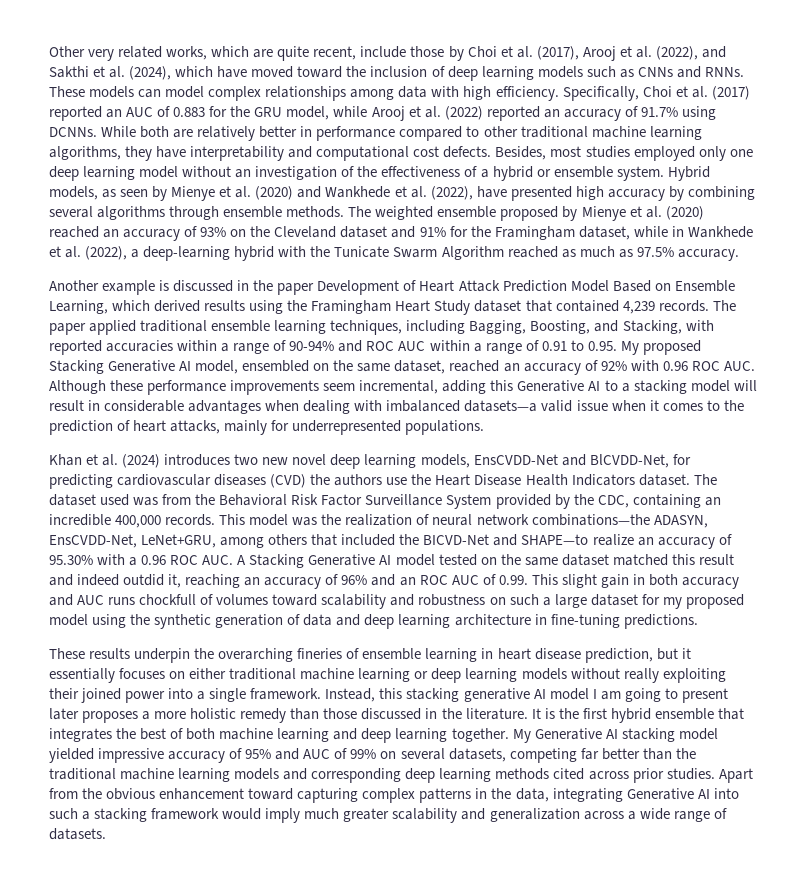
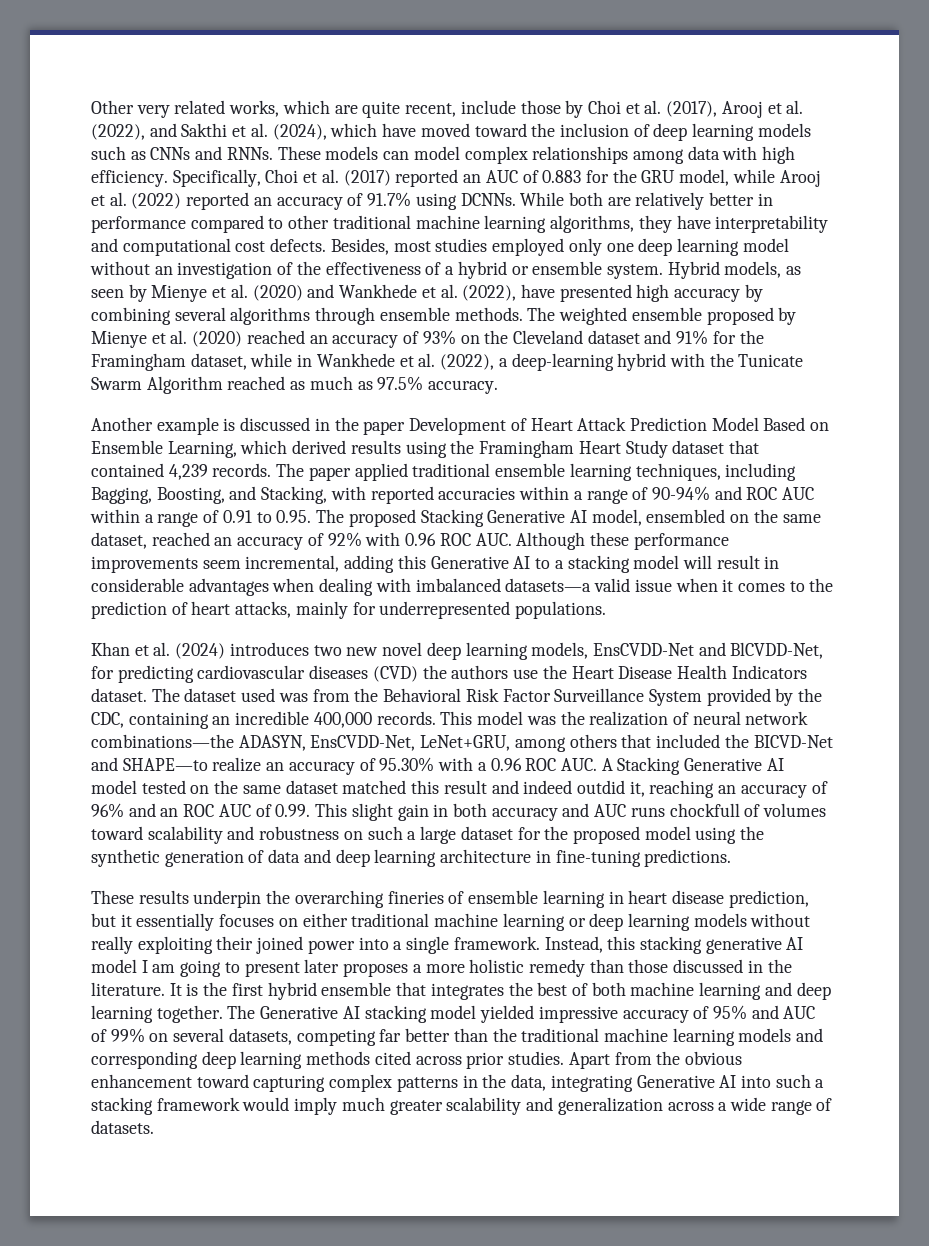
[620,341,639,355] My -> [316,509,345,523] The
[662,597,682,609] my -> [544,826,569,840] the
[512,729,531,743] My -> [227,1005,256,1019] The

